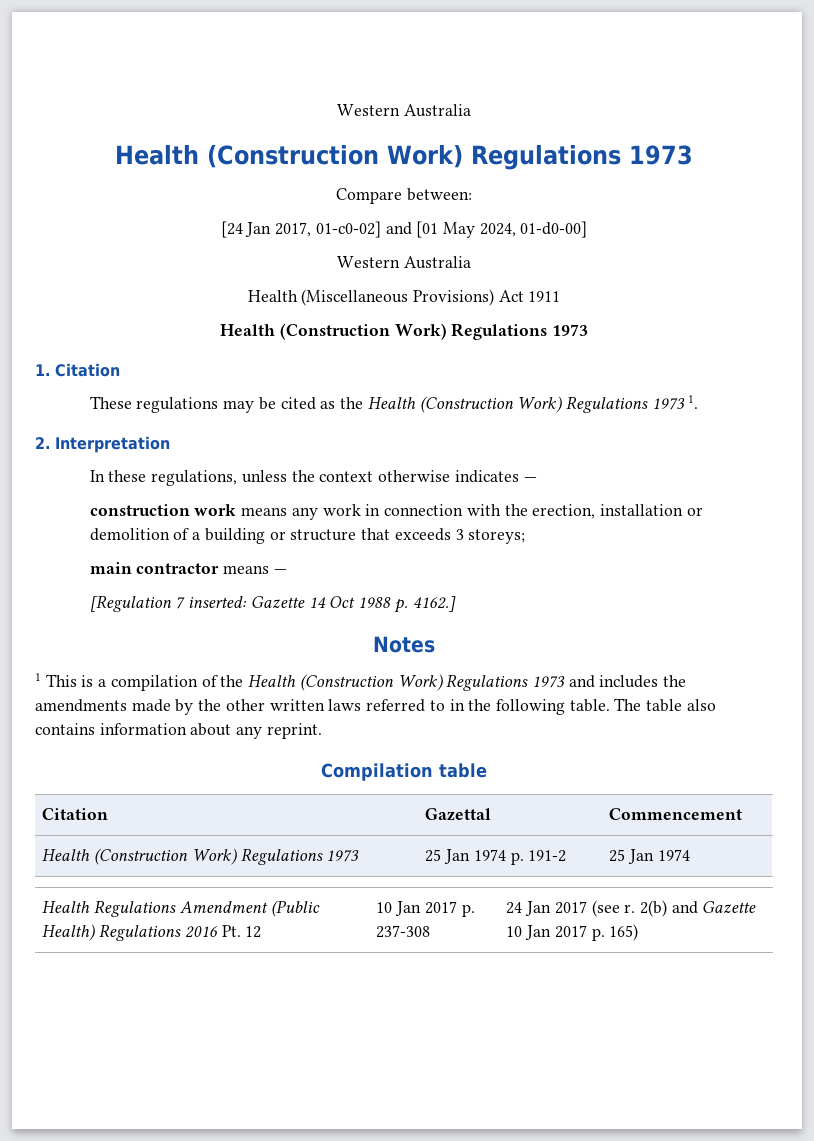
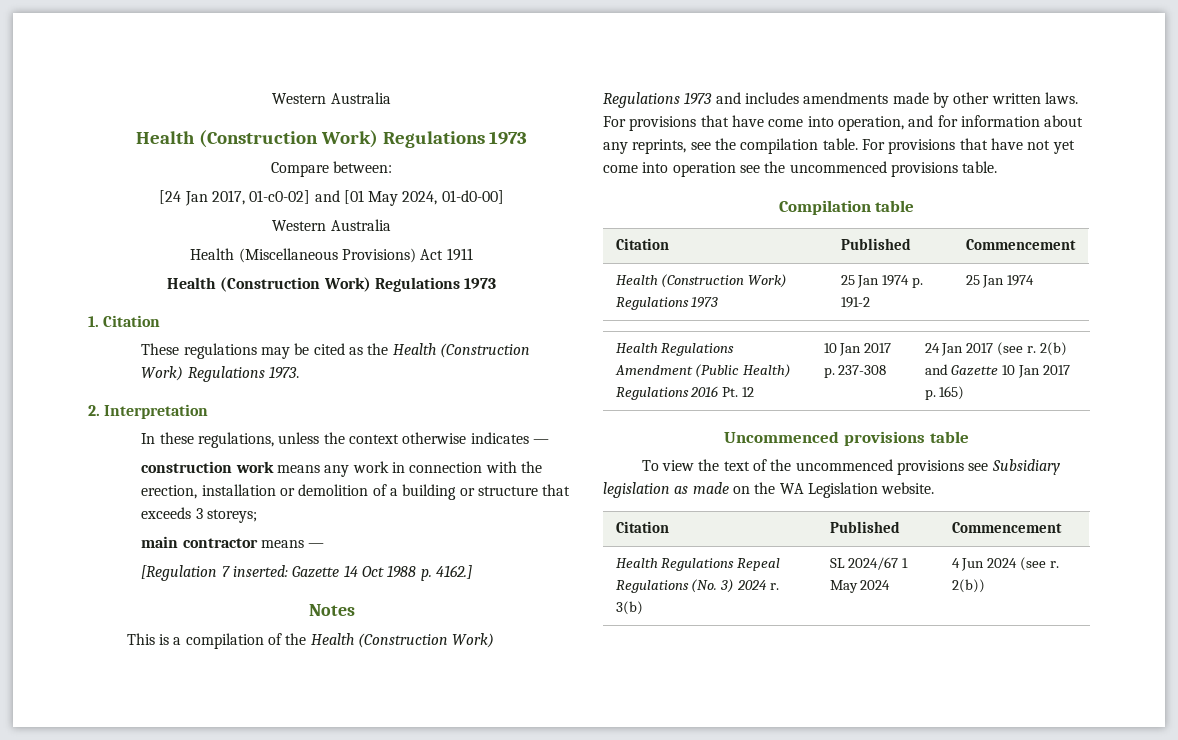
[651,395,699,410] 1973 1. -> [268,366,299,379] 1973.
[35,673,41,681] 1 -> (355, 610) none
[663,675,687,687] the -> (799, 98) none
[198,699,222,711] the -> (949, 100) none
[328,698,716,715] [35,723,322,739] laws referred to in the following table. The table also contains information about any reprint. -> [1044,92,1078,104] [603,115,1084,131] [603,138,1075,154] [603,161,998,177] laws. For provisions that have come into operation, and for information about any reprints, see the compilation table. For provisions that have not yet come into operation see the uncommenced provisions table.
[425,808,492,821] Gazettal -> [840,238,911,250] Published
(639, 932) none -> [724,431,969,446] [641,459,1060,475] [603,482,935,498] [615,521,669,533] [829,521,900,533] [951,522,1062,533] [615,558,781,571] [615,579,780,593] [615,601,643,615] [829,557,909,570] [829,580,891,593] [951,557,1060,571] [951,579,985,593] // Uncommenced provisions table // To view the text of the uncommenced provisions see Subsidiary legislation as made on the WA Legislation website. // Citation | Published | Commencement // Health Regulations Repeal Regulations (No. 3) 2024 r. 3(b) | SL 2024/67 1 May 2024 | 4 Jun 2024 (see r. 2(b))

